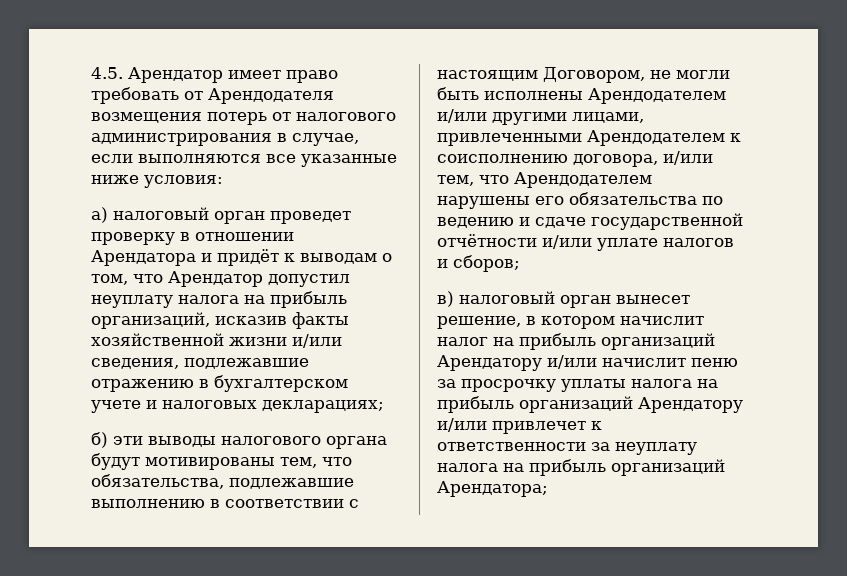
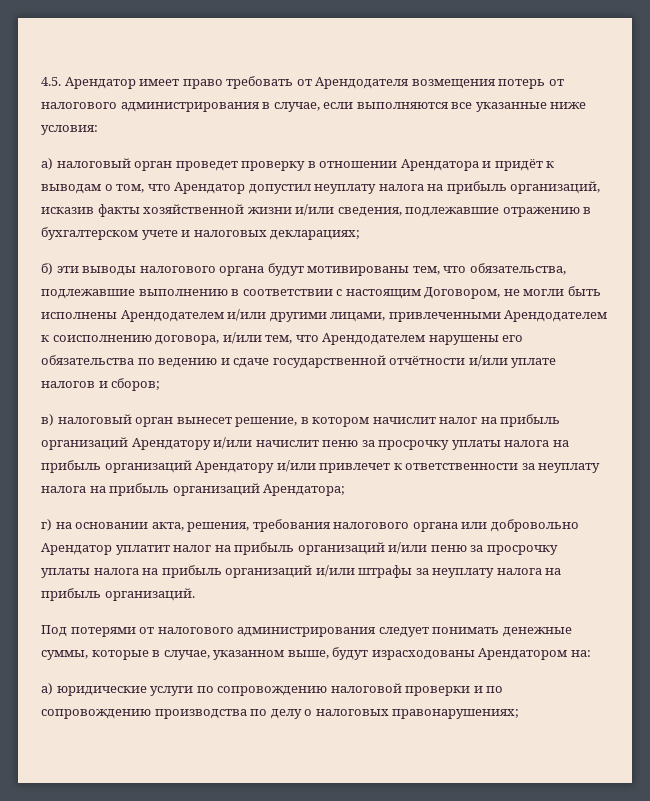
(548, 489) none -> [41,519,579,532] [41,542,558,555] [41,565,562,578] [41,588,195,601] [41,625,572,637] [41,647,591,660] [41,683,504,696] [41,709,520,719] // г) на основании акта, решения, требования налогового органа или добровольно Арендатор уплатит налог на прибыль организаций и/или пеню за просрочку уплаты налога на прибыль организаций и/или штрафы за неуплату налога на прибыль организаций. // Под потерями от налогового администрирования следует понимать денежные суммы, которые в случае, указанном выше, будут израсходованы Арендатором на: // а) юридические услуги по сопровождению налоговой проверки и по сопровождению производства по делу о налоговых правонарушениях;

